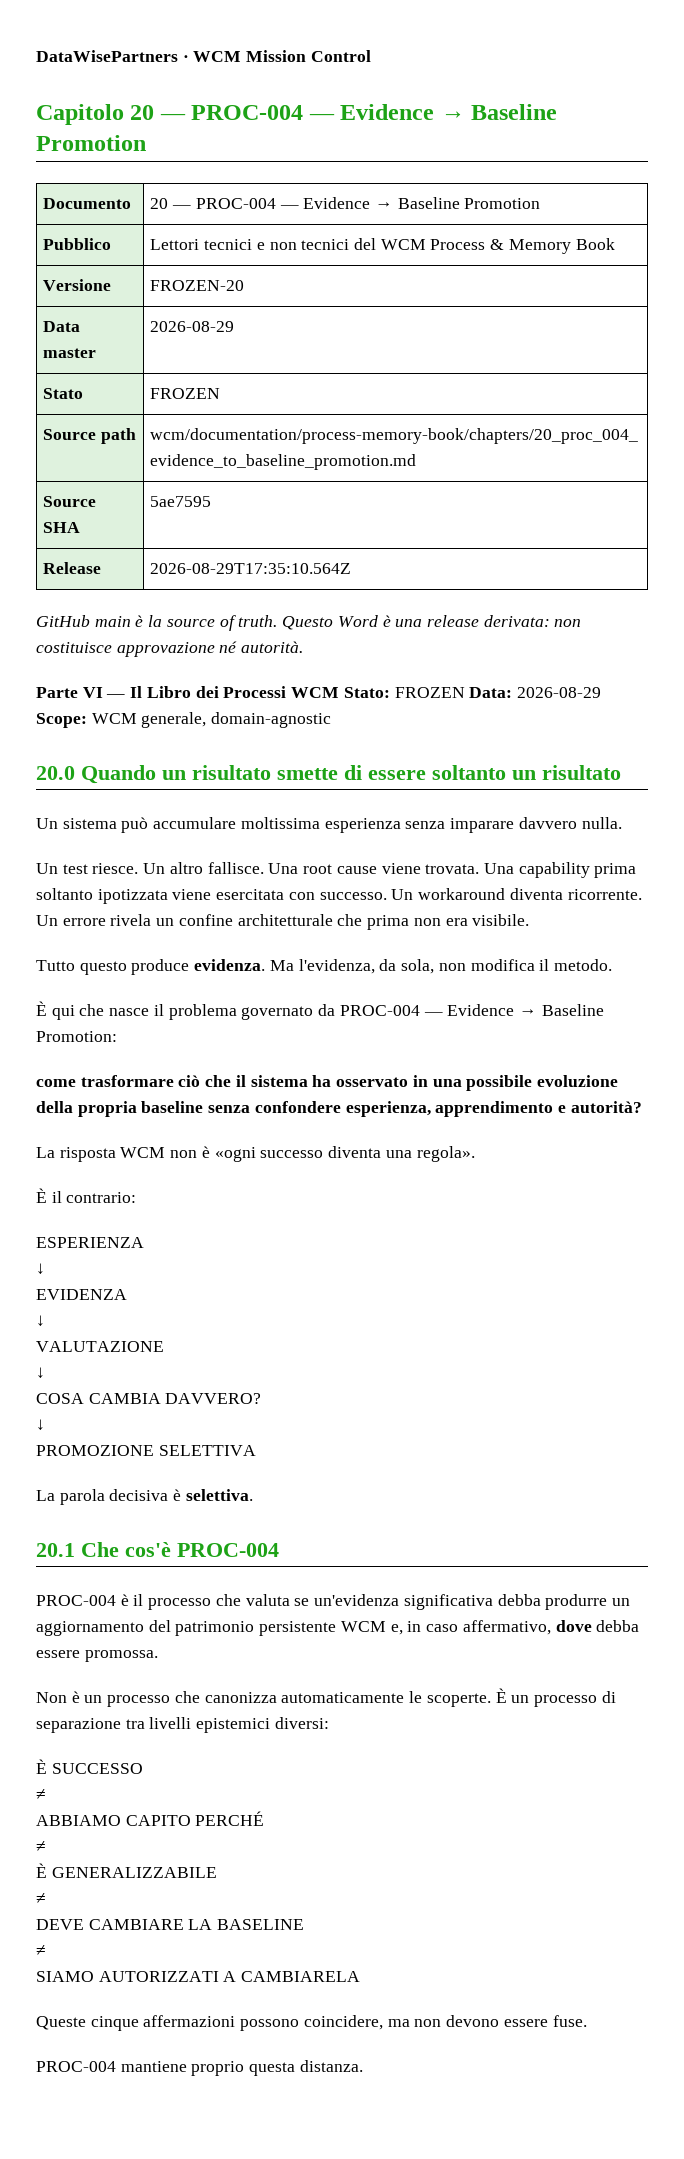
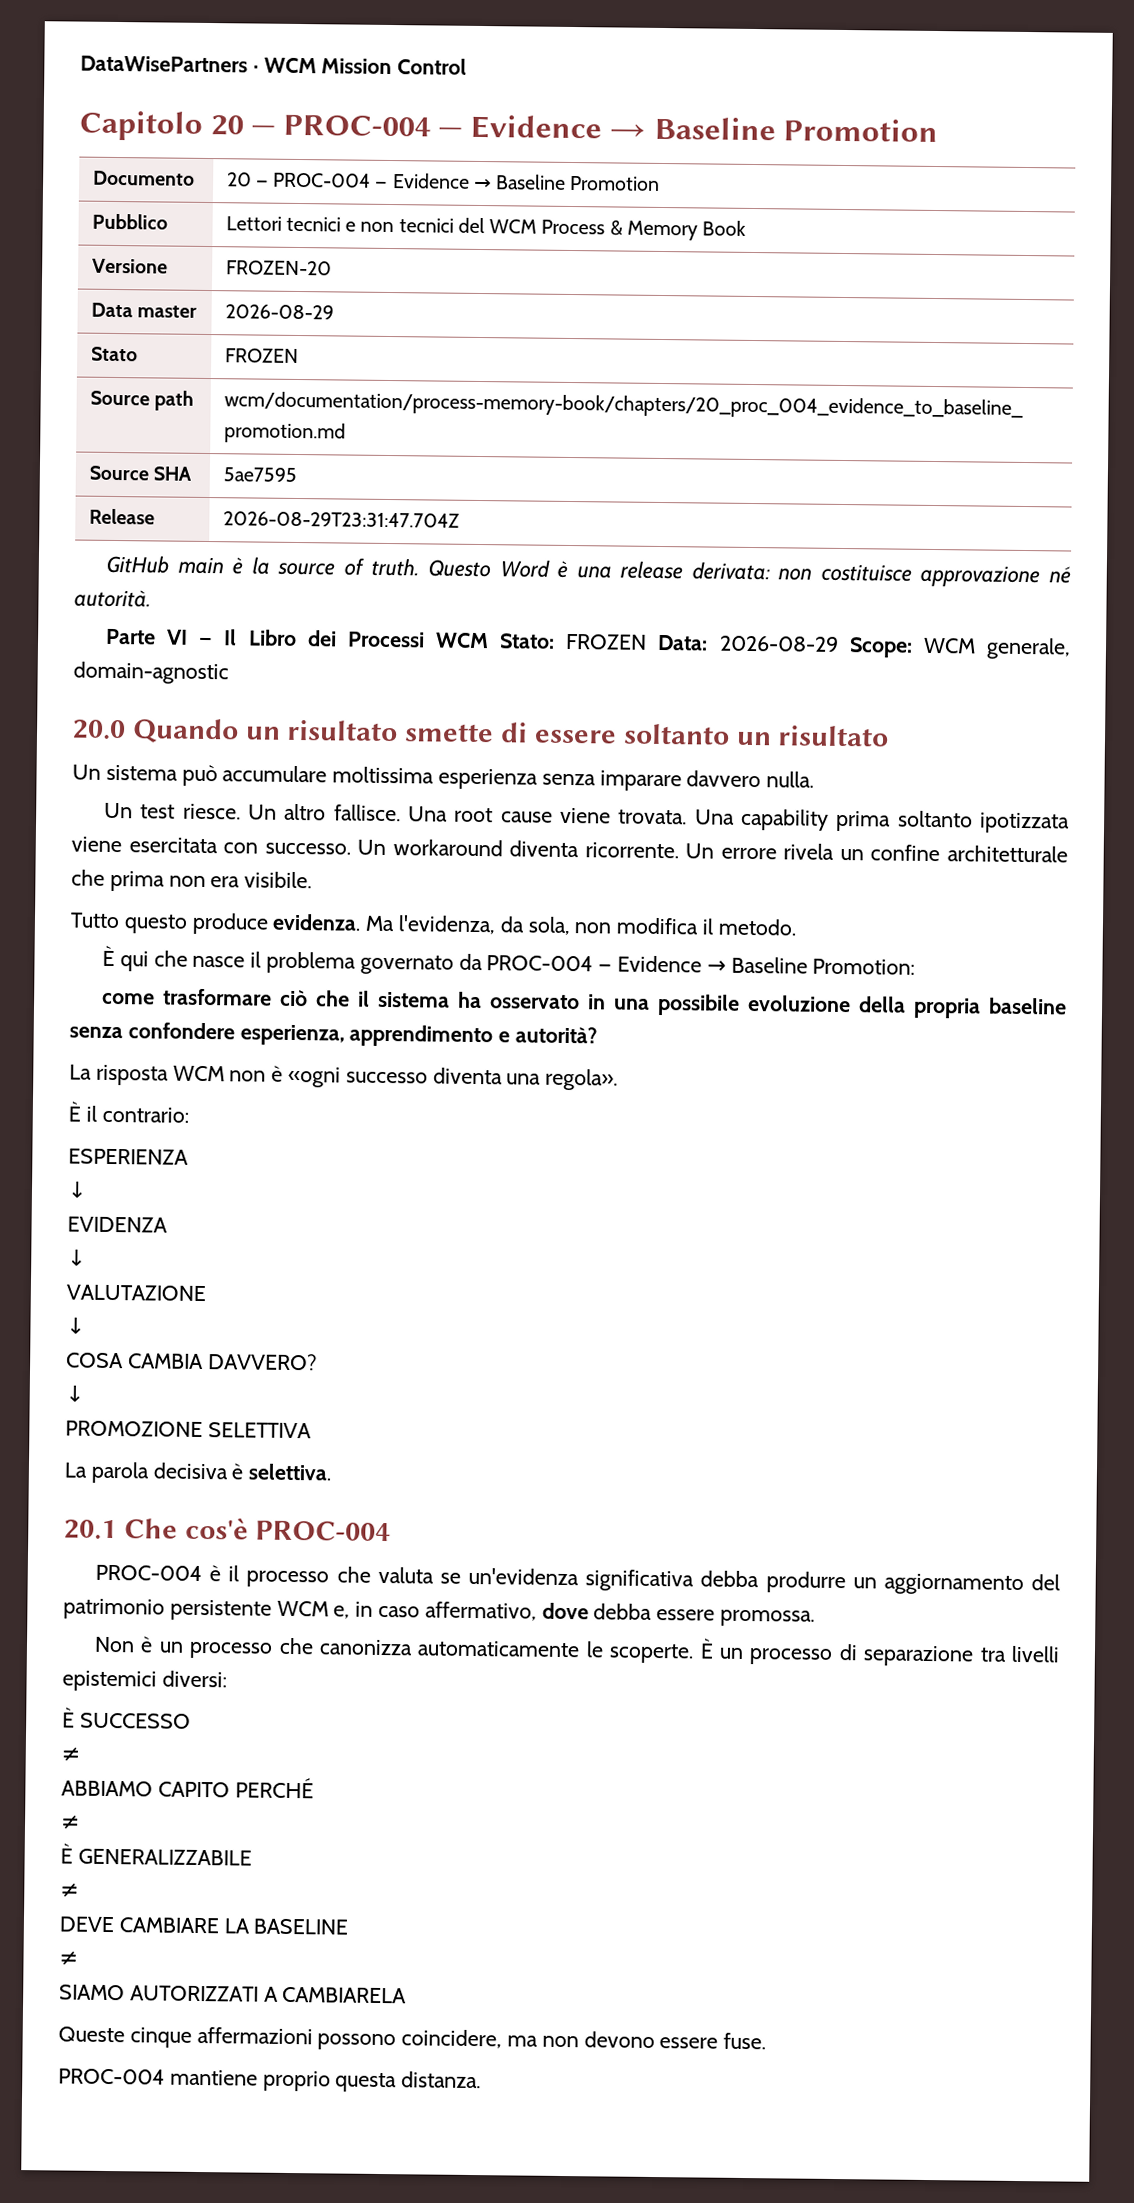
[150,563,352,574] 2026-08-29T17:35:10.564Z -> [222,511,460,528] 2026-08-29T23:31:47.704Z

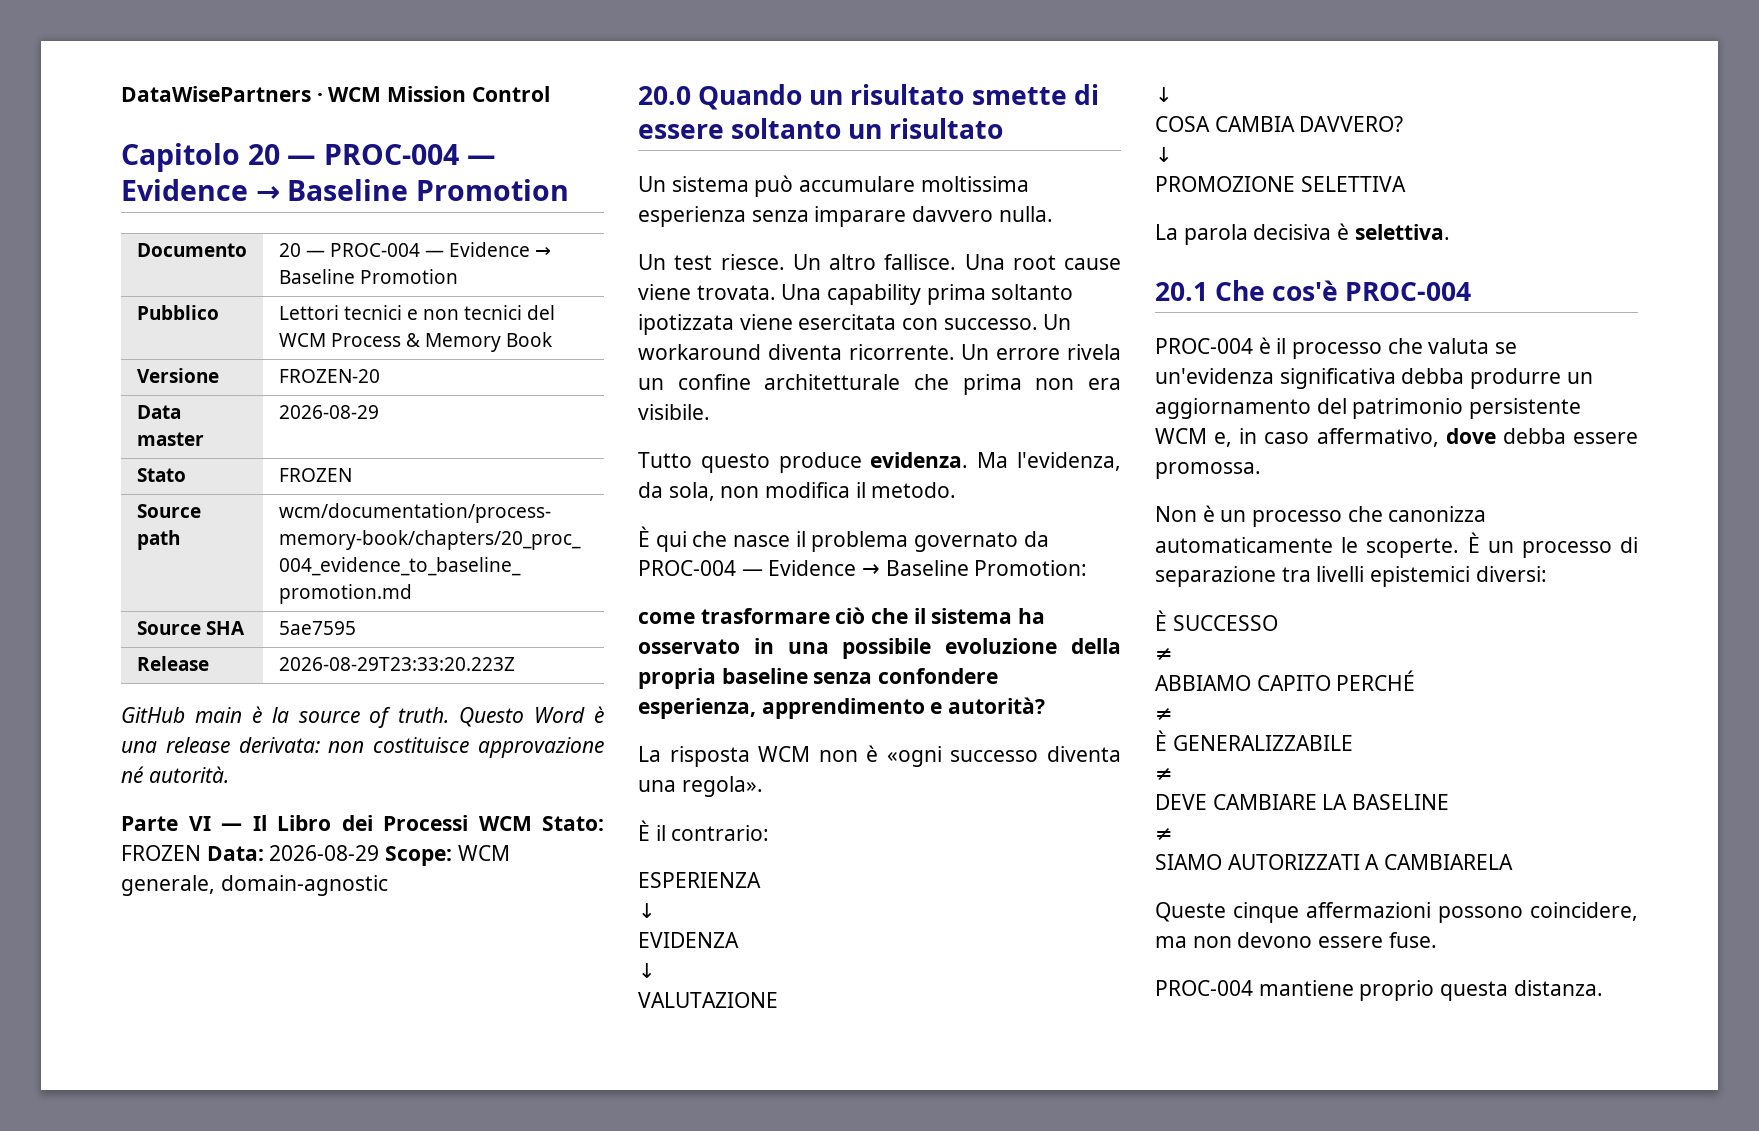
[222,511,460,528] 2026-08-29T23:31:47.704Z -> [278,657,515,671] 2026-08-29T23:33:20.223Z

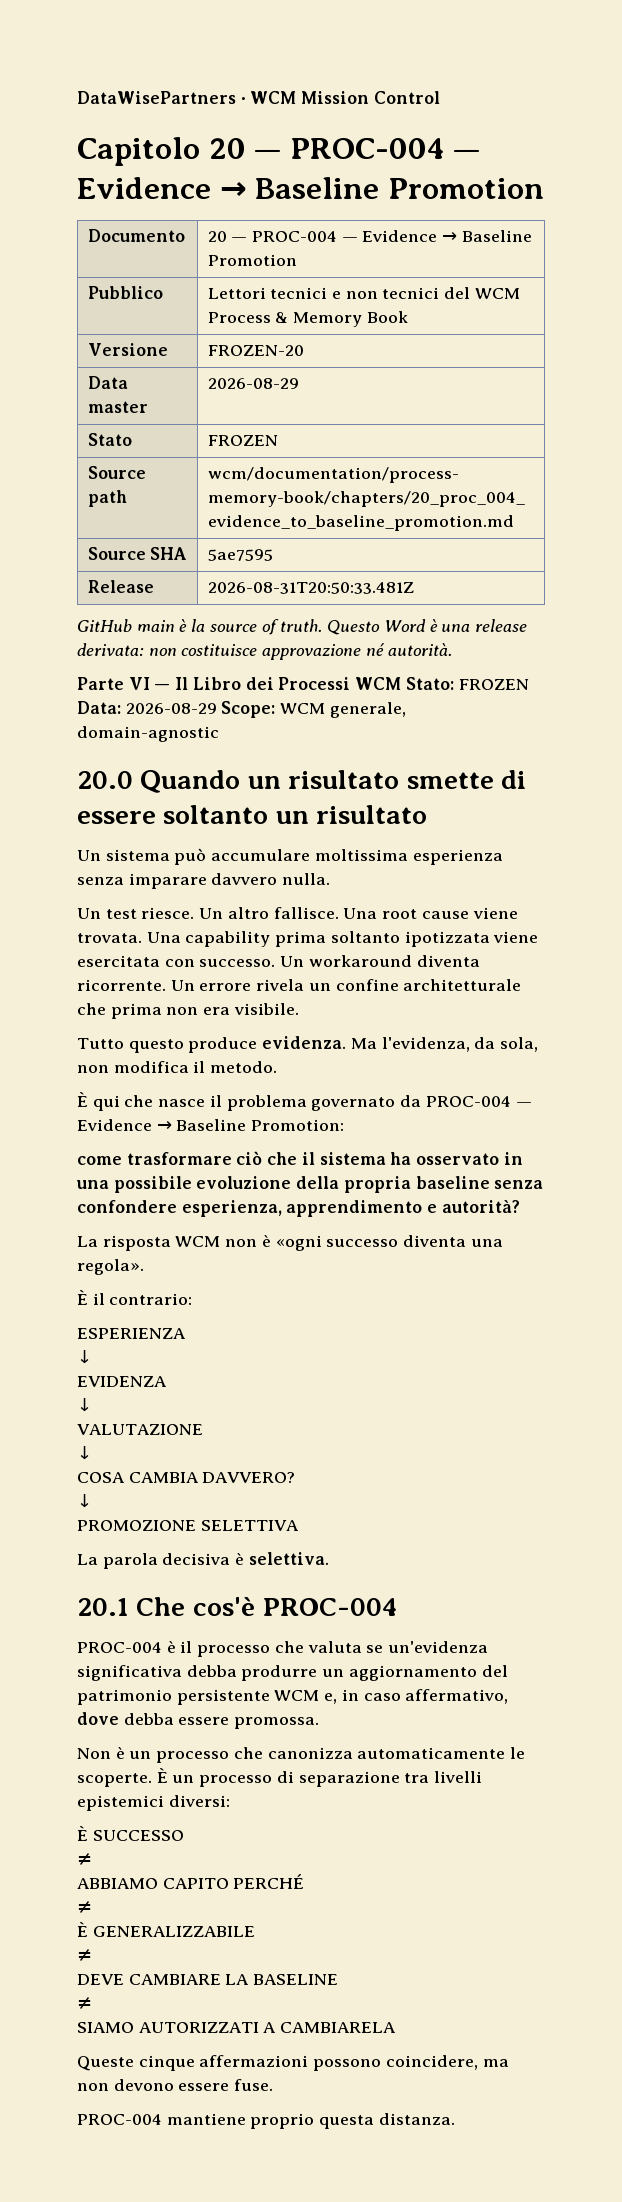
[278,657,515,671] 2026-08-29T23:33:20.223Z -> [207,582,414,594] 2026-08-31T20:50:33.481Z

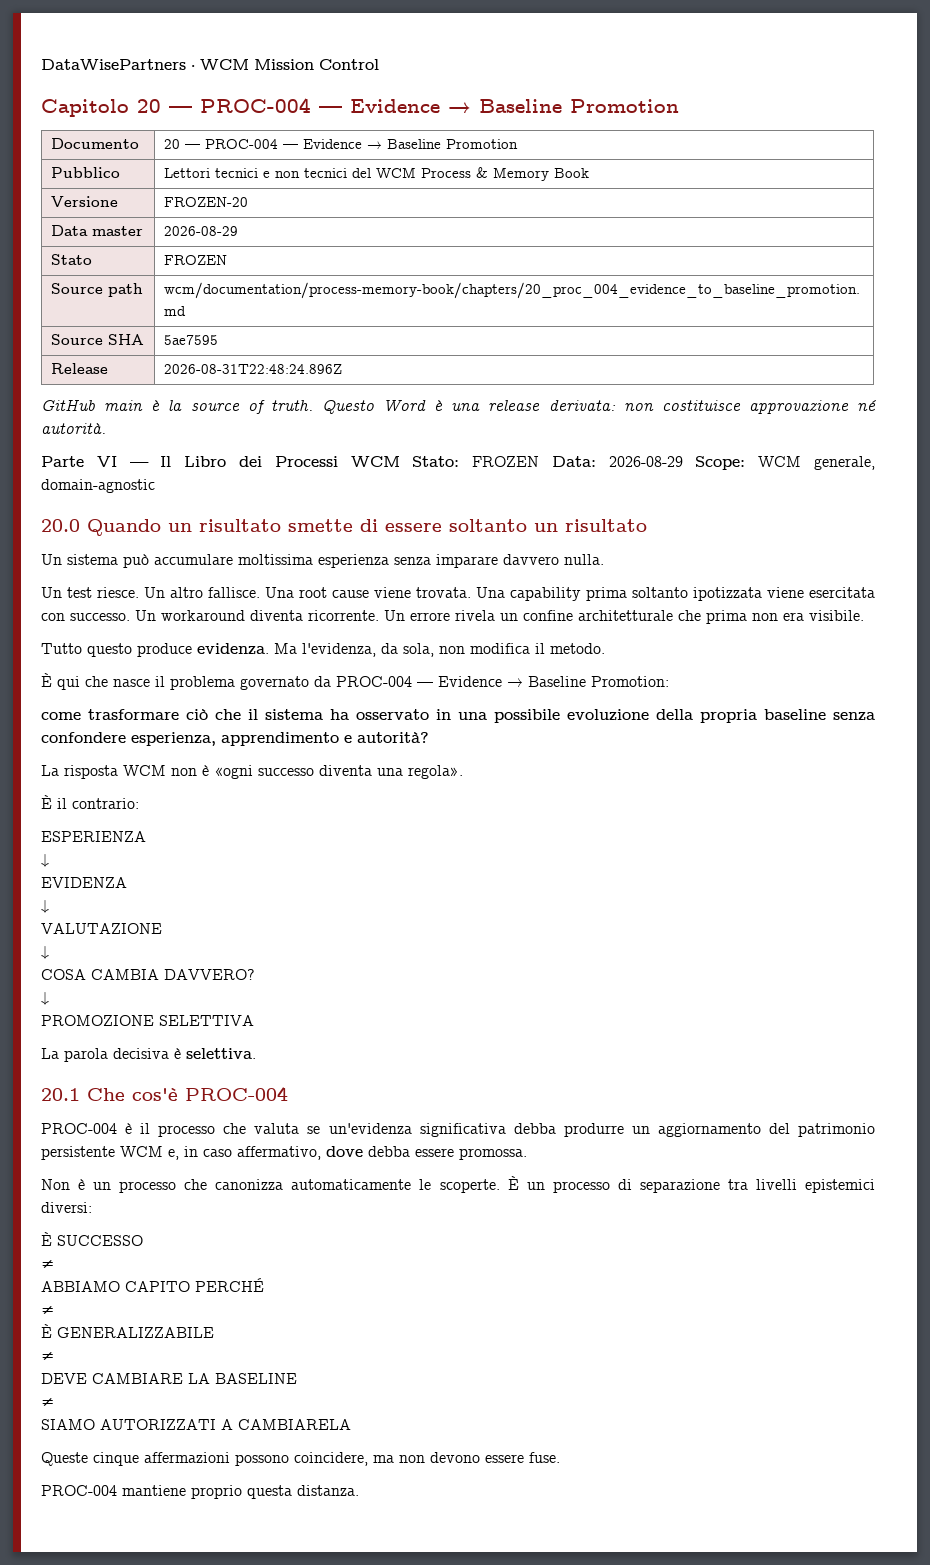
[207,582,414,594] 2026-08-31T20:50:33.481Z -> [164,364,343,374] 2026-08-31T22:48:24.896Z

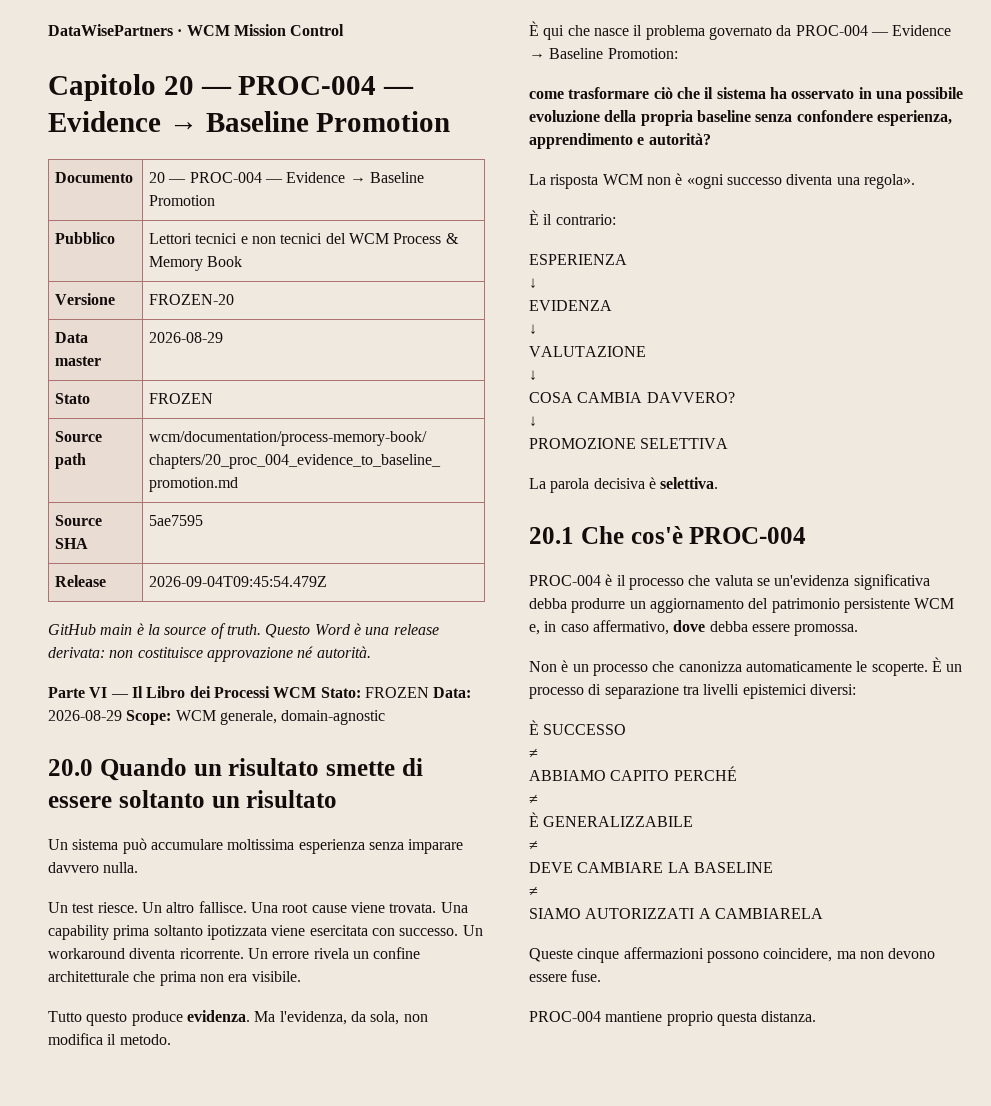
[164,364,343,374] 2026-08-31T22:48:24.896Z -> [148,576,327,587] 2026-09-04T09:45:54.479Z

